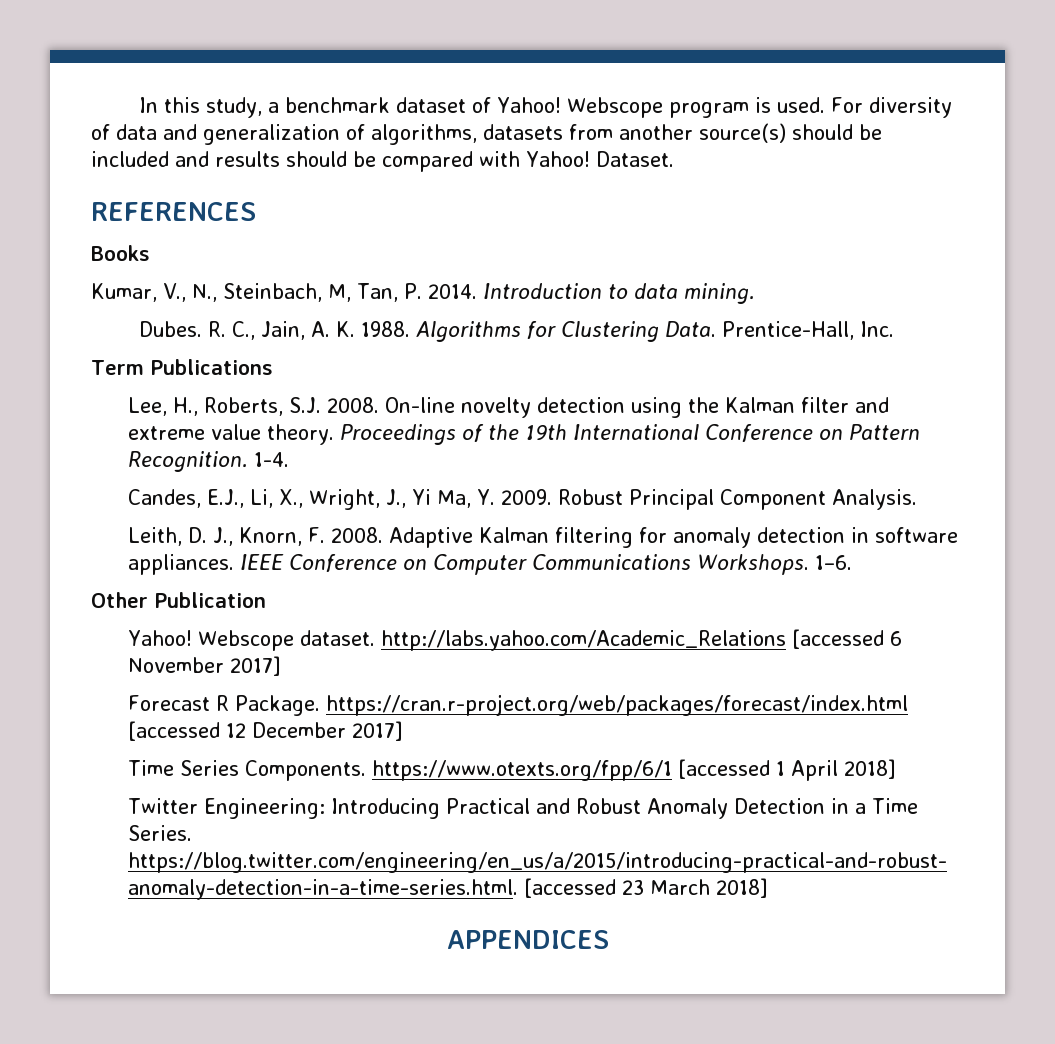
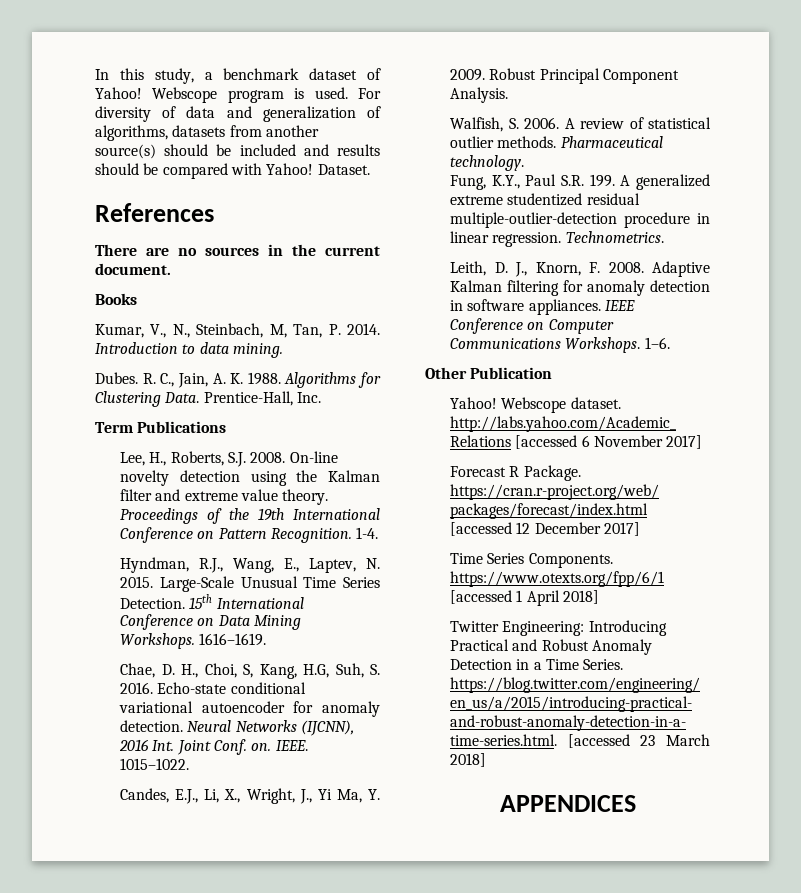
[91,202,256,221] REFERENCES -> [95,203,214,222] [95,244,380,256] [95,263,171,275] References // There are no sources in the current document.
(290, 459) none -> [120,557,380,573] [120,576,381,592] [120,594,304,609] [120,614,301,630] [120,633,267,649] [120,663,381,679] [120,682,306,694] [119,701,380,717] [120,720,354,736] [119,739,308,755] [120,758,190,770] // Hyndman, R.J., Wang, E., Laptev, N. 2015. Large-Scale Unusual Time Series Detection. 15th International Conference on Data Mining Workshops. 1616–1619. // Chae, D. H., Choi, S, Kang, H.G, Suh, S. 2016. Echo-state conditional variational autoencoder for anomaly detection. Neural Networks (IJCNN), 2016 Int. Joint Conf. on. IEEE. 1015–1022.
(918, 499) none -> [450,117,711,132] [450,136,663,148] [450,155,525,171] [450,174,710,190] [450,193,640,206] [450,212,710,228] [450,231,664,247] // Walfish, S. 2006. A review of statistical outlier methods. Pharmaceutical technology. // Fung, K.Y., Paul S.R. 199. A generalized extreme studentized residual multiple-outlier-detection procedure in linear regression. Technometrics.

